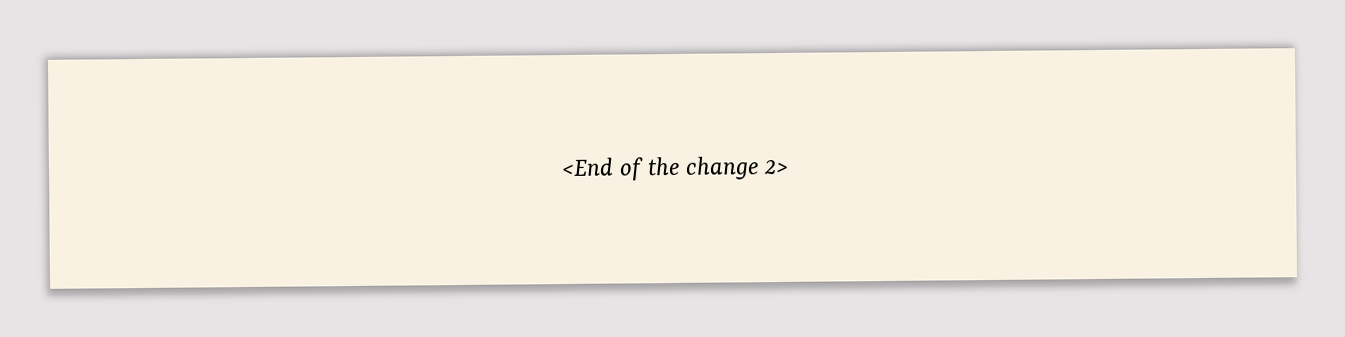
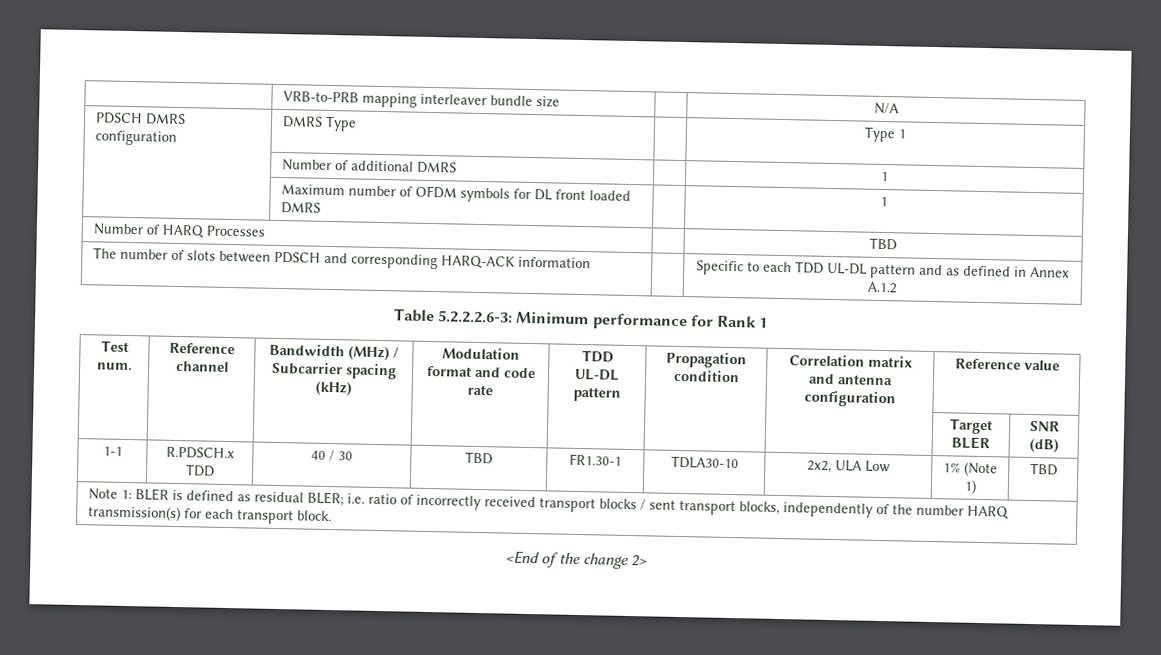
(561, 167) none -> [282,91,560,108] [873,102,899,115] [94,112,186,126] [94,130,177,146] [281,115,357,132] [864,126,907,143] [281,159,457,174] [880,171,889,182] [280,184,631,203] [280,202,321,214] [880,196,888,207] [92,223,265,238] [869,237,897,251] [92,247,591,270] [696,260,1070,279] [867,281,897,294] [393,308,769,331] [100,340,129,353] [96,362,133,372] [169,342,235,355] [175,360,229,372] [269,343,400,361] [271,361,397,380] [314,380,352,396] [442,347,520,360] [426,365,536,379] [467,384,494,396] [581,350,614,363] [574,368,620,381] [572,386,621,402] [666,351,747,369] [672,369,740,383] [788,354,913,368] [808,373,893,386] [803,390,896,408] [954,358,1060,371] [949,418,993,435] [951,436,990,450] [1029,420,1060,432] [1028,437,1059,453] [102,446,123,456] [165,446,235,460] [184,464,215,477] [311,450,353,462] [465,451,494,465] [569,453,622,466] [670,455,739,470] [807,460,891,474] [943,461,998,477] [963,479,977,494] [1029,462,1058,476] [87,488,1009,519] [87,505,332,525] | VRB-to-PRB mapping interleaver bundle size | | N/A // PDSCH DMRS configuration | DMRS Type | | Type 1 // | Number of additional DMRS | | 1 // | Maximum number of OFDM symbols for DL front loaded DMRS | | 1 // Number of HARQ Processes | | TBD // The number of slots between PDSCH and corresponding HARQ-ACK information | | Specific to each TDD UL-DL pattern and as defined in Annex A.1.2 // Table 5.2.2.2.6-3: Minimum performance for Rank 1 // Test num. | Reference channel | Bandwidth (MHz) / Subcarrier spacing (kHz) | Modulation format and code rate | TDD UL-DL pattern | Propagation condition | Correlation matrix and antenna configuration | Reference value // | | | | | | | Target BLER | SNR (dB) // 1-1 | R.PDSCH.x TDD | 40 / 30 | TBD | FR1.30-1 | TDLA30-10 | 2x2, ULA Low | 1% (Note 1) | TBD // Note 1: BLER is defined as residual BLER; i.e. ratio of incorrectly received transport blocks / sent transport blocks, independently of the number HARQ transmission(s) for each transport block. //

